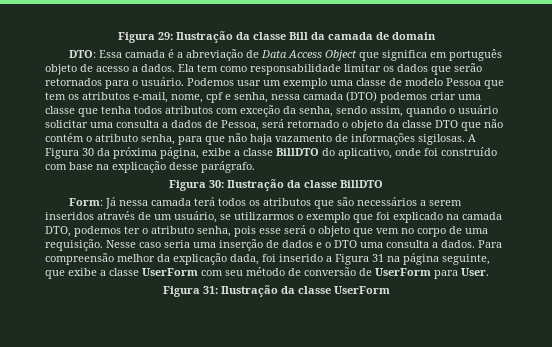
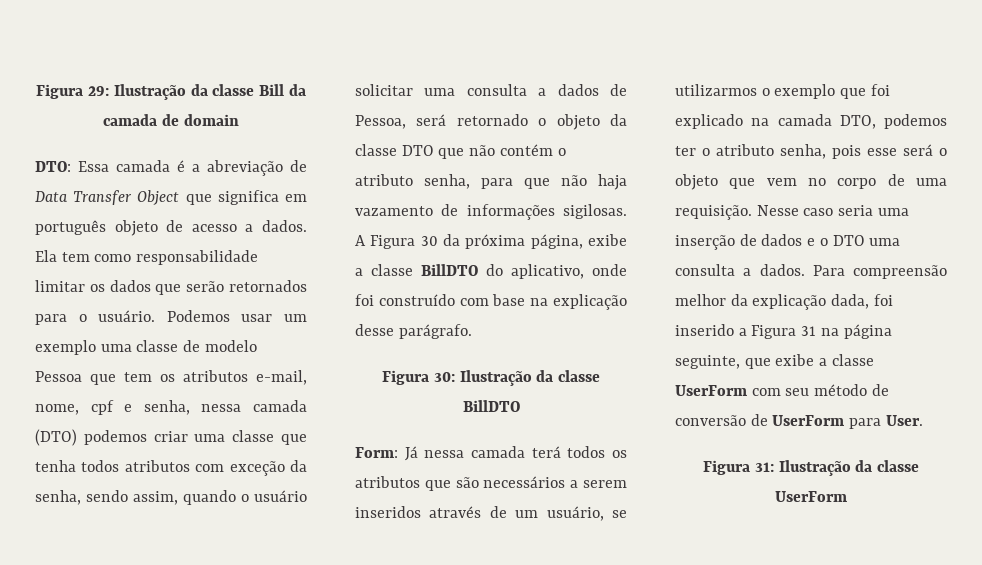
[288,50,323,58] Access -> [73,190,133,205] Transfer

